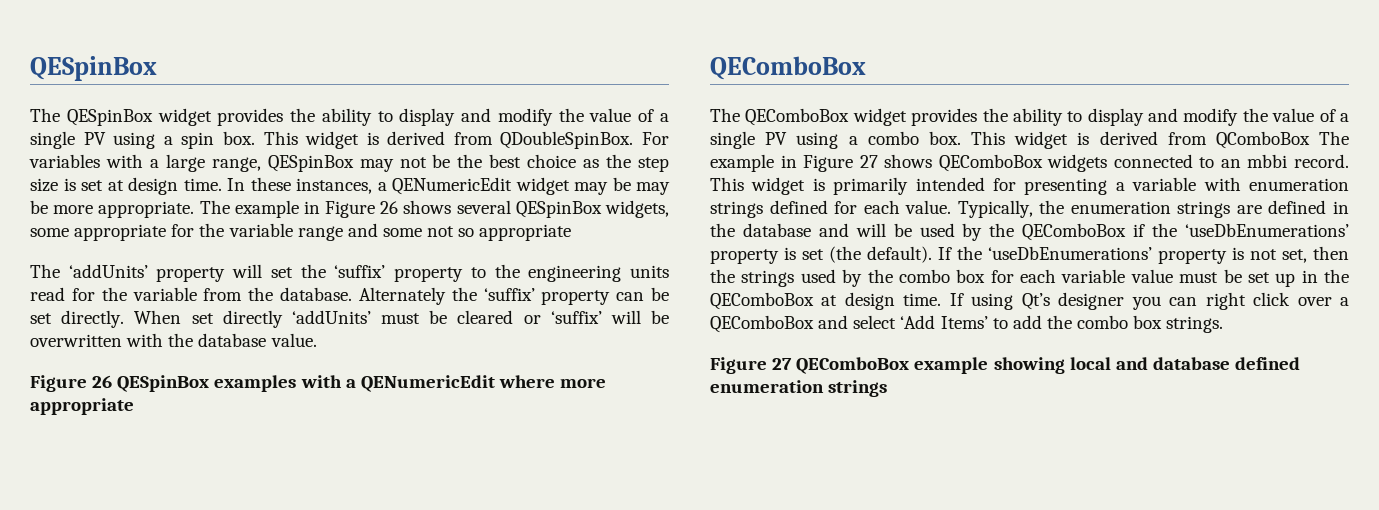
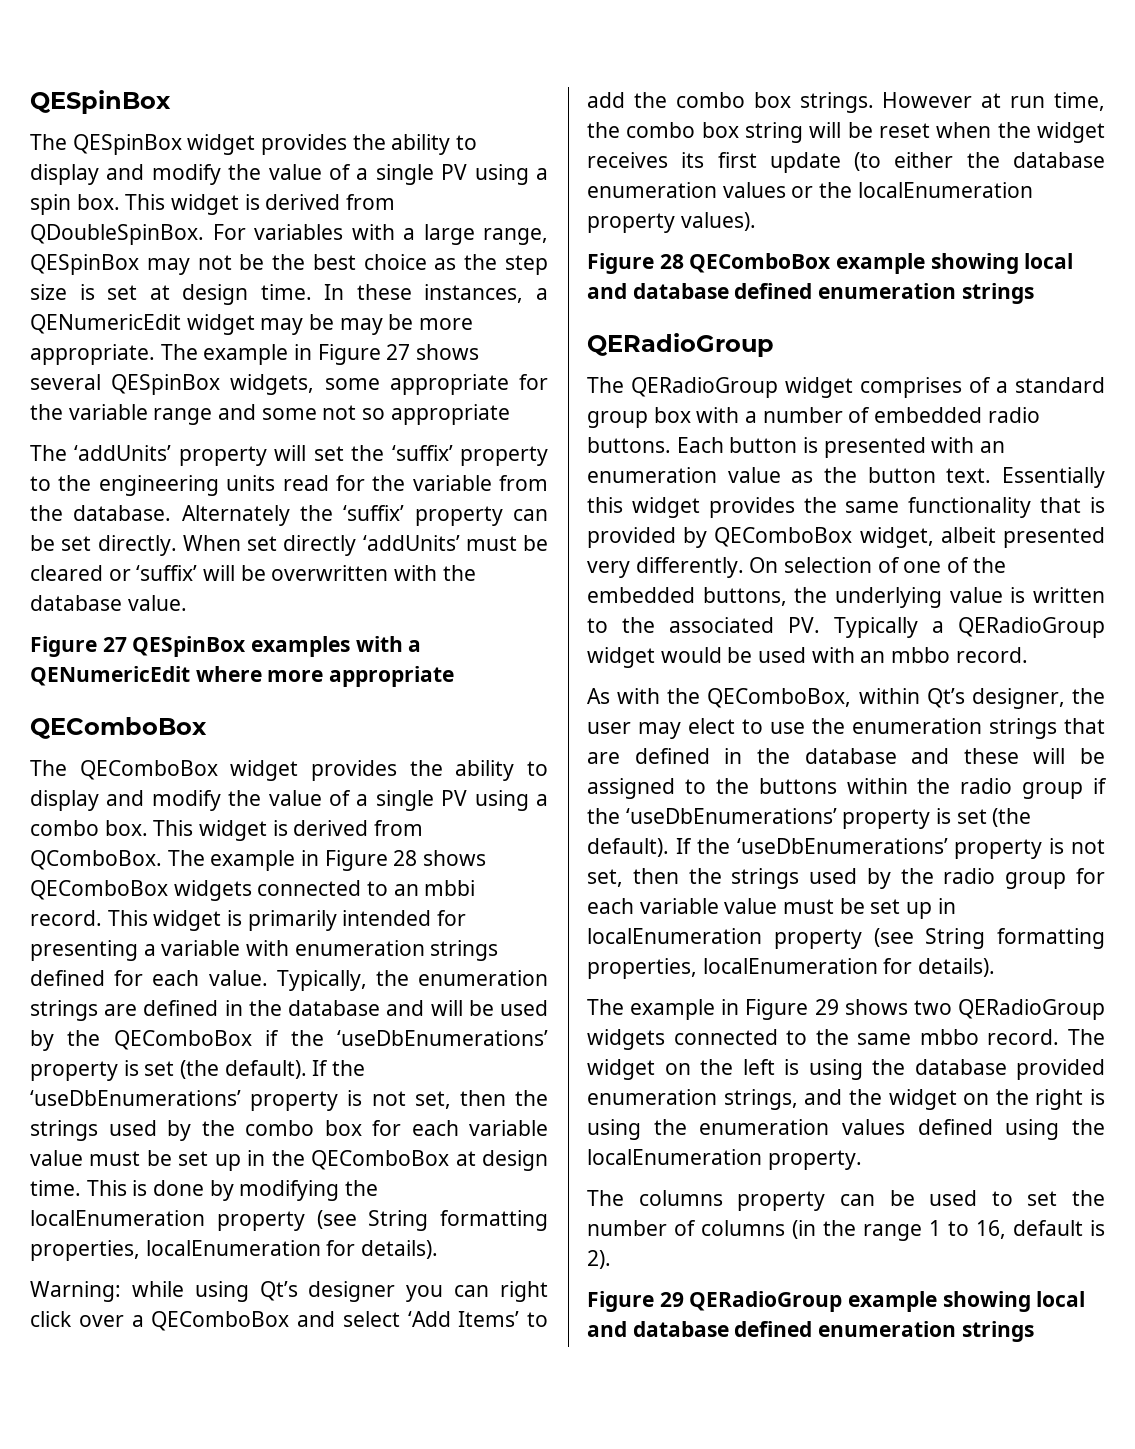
[380,201,399,214] 26 -> [386,344,411,360] 27
[92,375,113,388] 26 -> [102,637,127,652] 27
[1215,131,1349,149] [710,154,878,172] QComboBox The example in Figure 27 -> [30,850,418,871] QComboBox. The example in Figure 28
[949,293,964,306] If -> [86,1180,379,1201] [30,1210,548,1231] [30,1240,439,1261] [30,1281,184,1302] This is done by modifying the localEnumeration property (see String formatting properties, localEnumeration for details). // Warning: while
[710,357,793,374] // Figure 27 -> [882,92,1105,111] [587,122,1105,143] [587,152,1105,173] [587,182,1033,198] [587,212,756,233] [587,253,684,274] However at run time, the combo box string will be reset when the widget receives its first update (to either the database enumeration values or the localEnumeration property values). // Figure 28
(888, 388) none -> [587,333,774,357] [587,377,1105,398] [587,407,1040,428] [587,437,1006,458] [587,467,1105,488] [587,497,1105,518] [587,527,1105,548] [587,557,1006,578] [587,587,1105,608] [587,617,1105,638] [587,647,1028,668] [587,688,1105,709] [587,718,1105,739] [587,748,1105,764] [587,778,1107,799] [587,808,1032,829] [587,838,1105,859] [587,868,1105,889] [587,898,956,919] [587,928,1105,949] [587,958,996,979] [587,999,1105,1020] [587,1029,1105,1050] [587,1059,1105,1080] [587,1089,1105,1110] [587,1119,1105,1140] [587,1149,862,1170] [587,1190,1105,1211] [587,1220,1105,1241] [587,1250,611,1269] [587,1291,1086,1312] [587,1321,1034,1342] // QERadioGroup // The QERadioGroup widget comprises of a standard group box with a number of embedded radio buttons. Each button is presented with an enumeration value as the button text. Essentially this widget provides the same functionality that is provided by QEComboBox widget, albeit presented very differently. On selection of one of the embedded buttons, the underlying value is written to the associated PV. Typically a QERadioGroup widget would be used with an mbbo record. // As with the QEComboBox, within Qt’s designer, the user may elect to use the enumeration strings that are defined in the database and these will be assigned to the buttons within the radio group if the ‘useDbEnumerations’ property is set (the default). If the ‘useDbEnumerations’ property is not set, then the strings used by the radio group for each variable value must be set up in localEnumeration property (see String formatting properties, localEnumeration for details). // The example in Figure 29 shows two QERadioGroup widgets connected to the same mbbo record. The widget on the left is using the database provided enumeration strings, and the widget on the right is using the enumeration values defined using the localEnumeration property. // The columns property can be used to set the number of columns (in the range 1 to 16, default is 2). // Figure 29 QERadioGroup example showing local and database defined enumeration strings

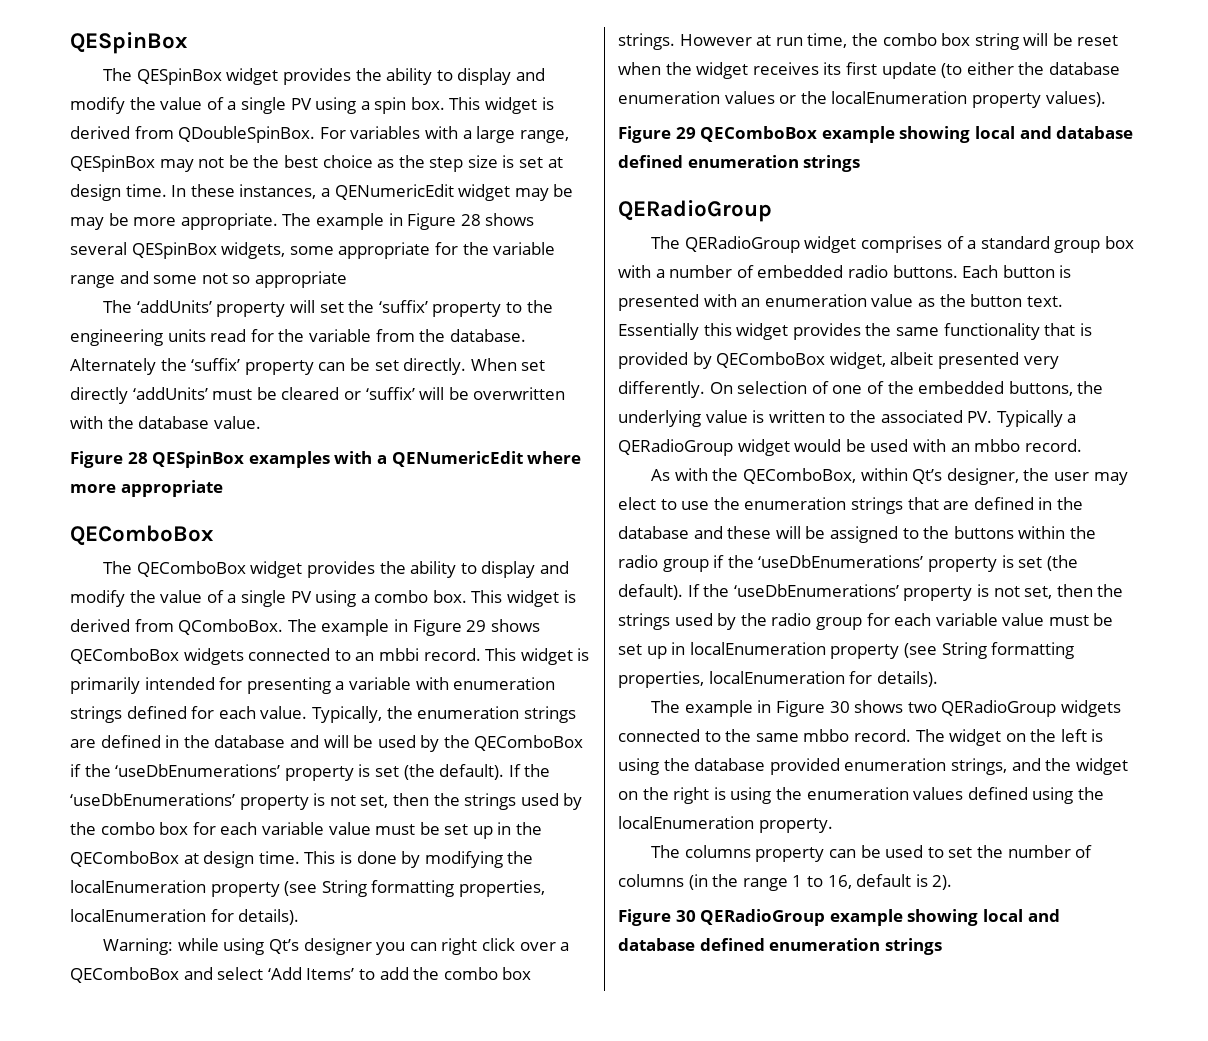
[386,344,411,360] 27 -> [460,214,481,226] 28
[102,637,127,652] 27 -> [127,452,148,464] 28
[393,850,418,866] 28 -> [466,620,487,632] 29
[659,254,684,269] 28 -> [675,127,696,139] 29
[814,999,839,1015] 29 -> [829,701,850,713] 30
[659,1292,684,1307] 29 -> [675,910,696,922] 30

